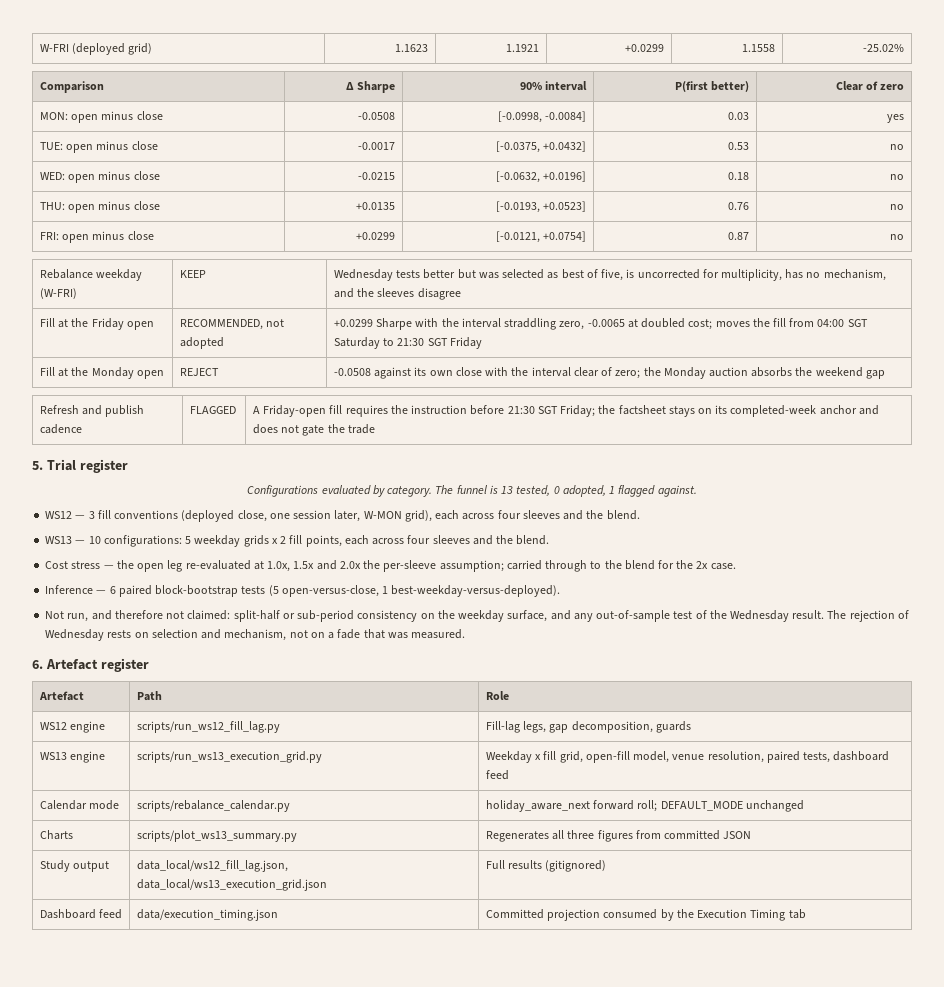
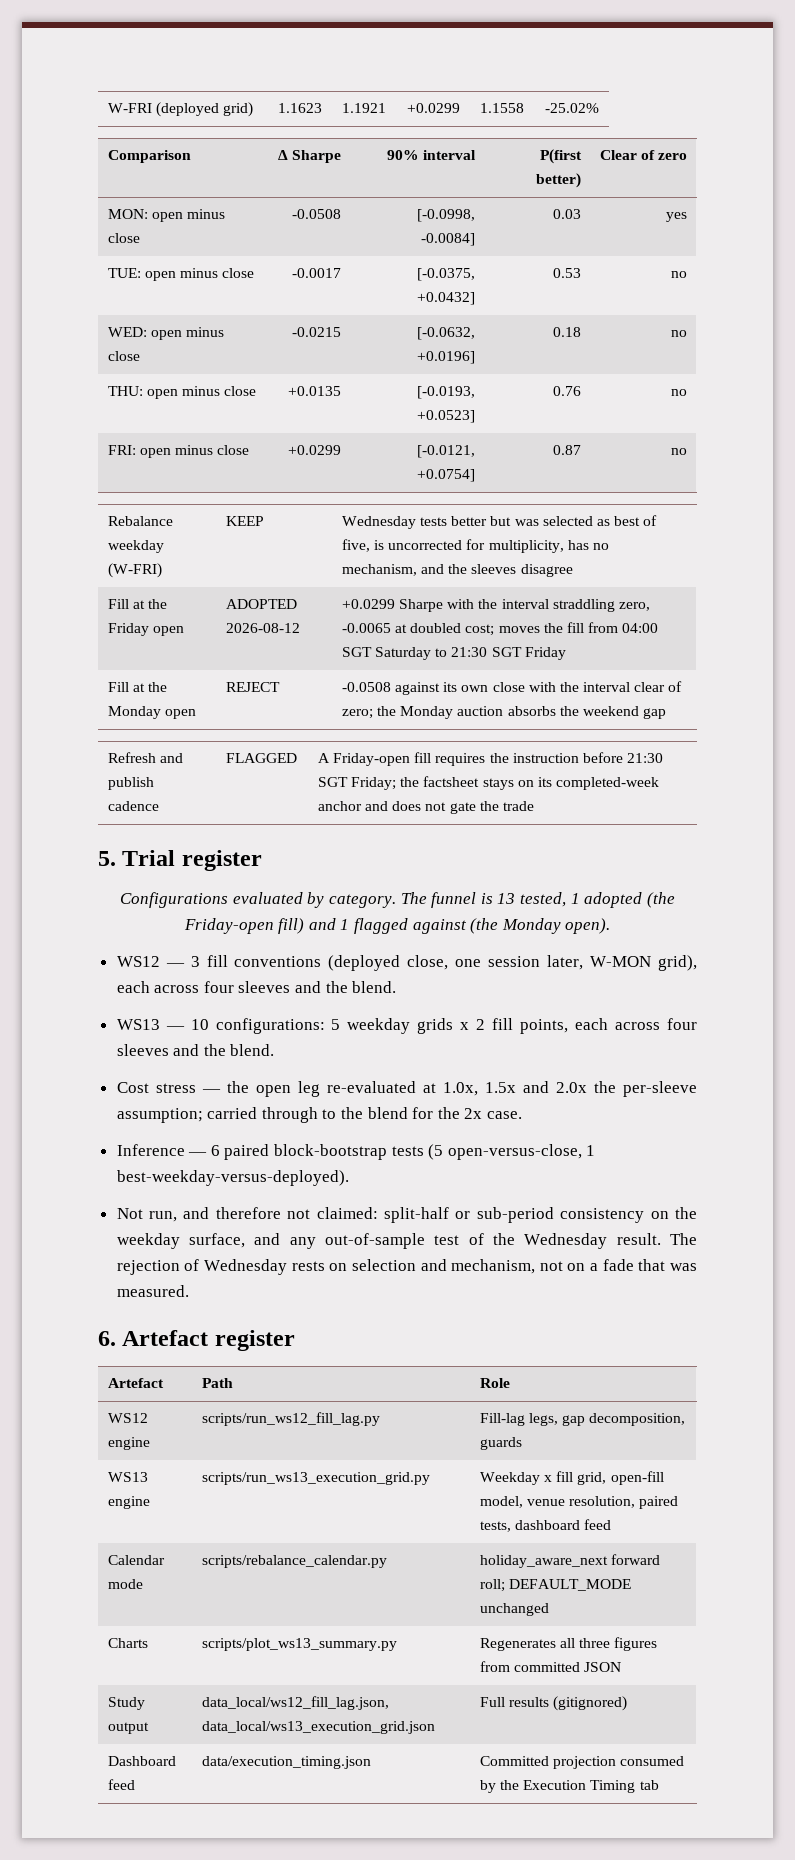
[179,319,285,330] [179,337,224,349] RECOMMENDED, not adopted -> [225,599,297,609] [225,623,300,633] ADOPTED 2026-08-12
[553,485,697,497] 0 adopted, 1 flagged against. -> [570,892,675,908] [183,918,611,934] 1 adopted (the Friday-open fill) and 1 flagged against (the Monday open).

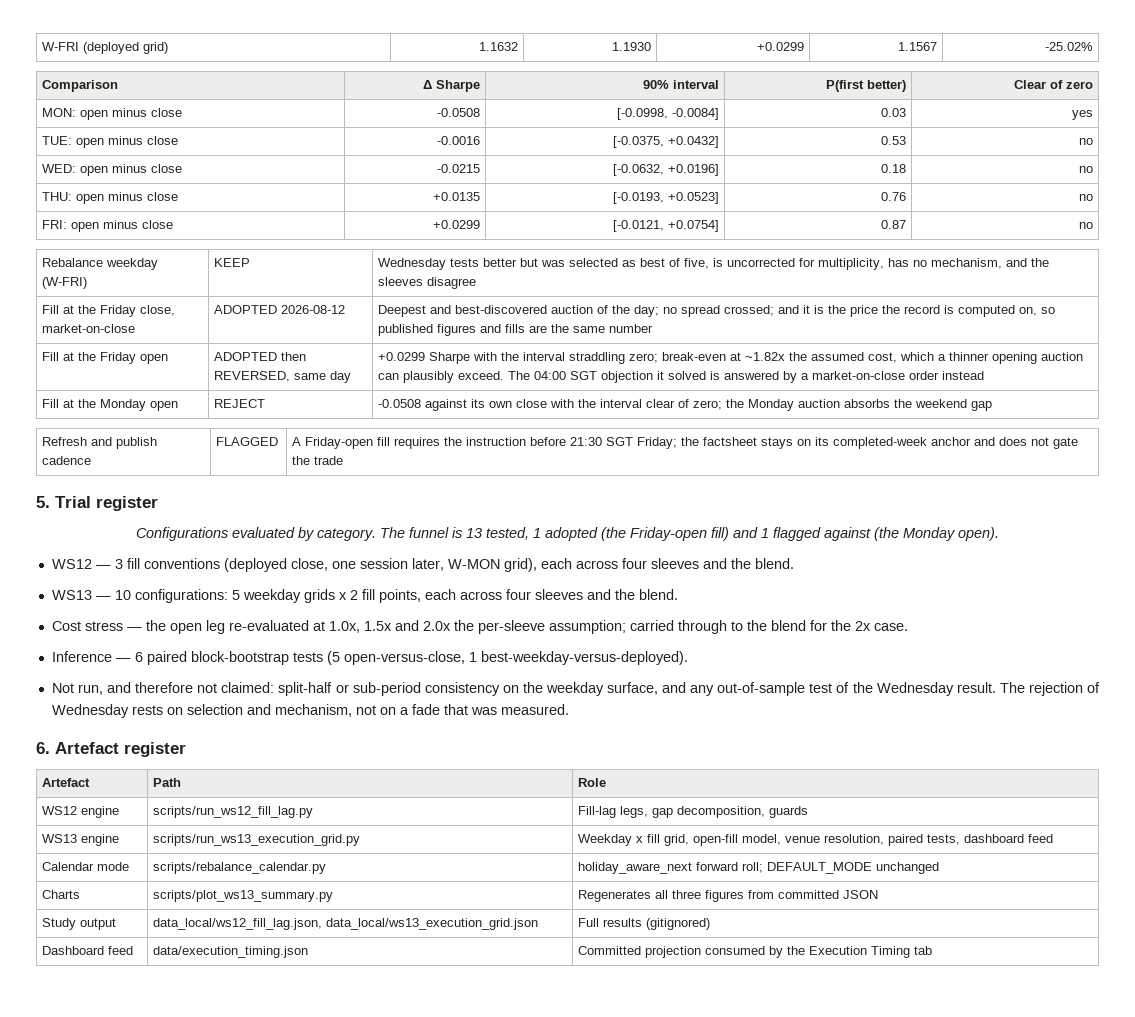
[278,103,323,113] [342,103,387,113] [407,103,461,113] [480,103,525,113] 1.1623 | 1.1921 | +0.0299 | 1.1558 -> [478,42,518,51] [611,42,651,51] [756,42,804,51] [897,42,937,51] 1.1632 | 1.1930 | +0.0299 | 1.1567
[292,268,342,278] -0.0017 -> [436,136,480,145] -0.0016
(573, 570) none -> [42,305,176,317] [42,324,136,333] [214,305,346,314] [378,305,1056,317] [378,324,654,336] // Fill at the Friday close, market-on-close | ADOPTED 2026-08-12 | Deepest and best-discovered auction of the day; no spread crossed; and it is the price the record is computed on, so published figures and fills are the same number
[225,623,300,633] 2026-08-12 -> [281,352,307,361] [214,371,352,383] then REVERSED, same day
[618,602,650,611] [341,622,659,636] [341,647,566,660] zero, -0.0065 at doubled cost; moves the fill from 04:00 SGT Saturday to 21:30 SGT Friday -> [629,352,1084,364] [378,371,985,383] zero; break-even at ~1.82x the assumed cost, which a thinner opening auction can plausibly exceed. The 04:00 SGT objection it solved is answered by a market-on-close order instead

